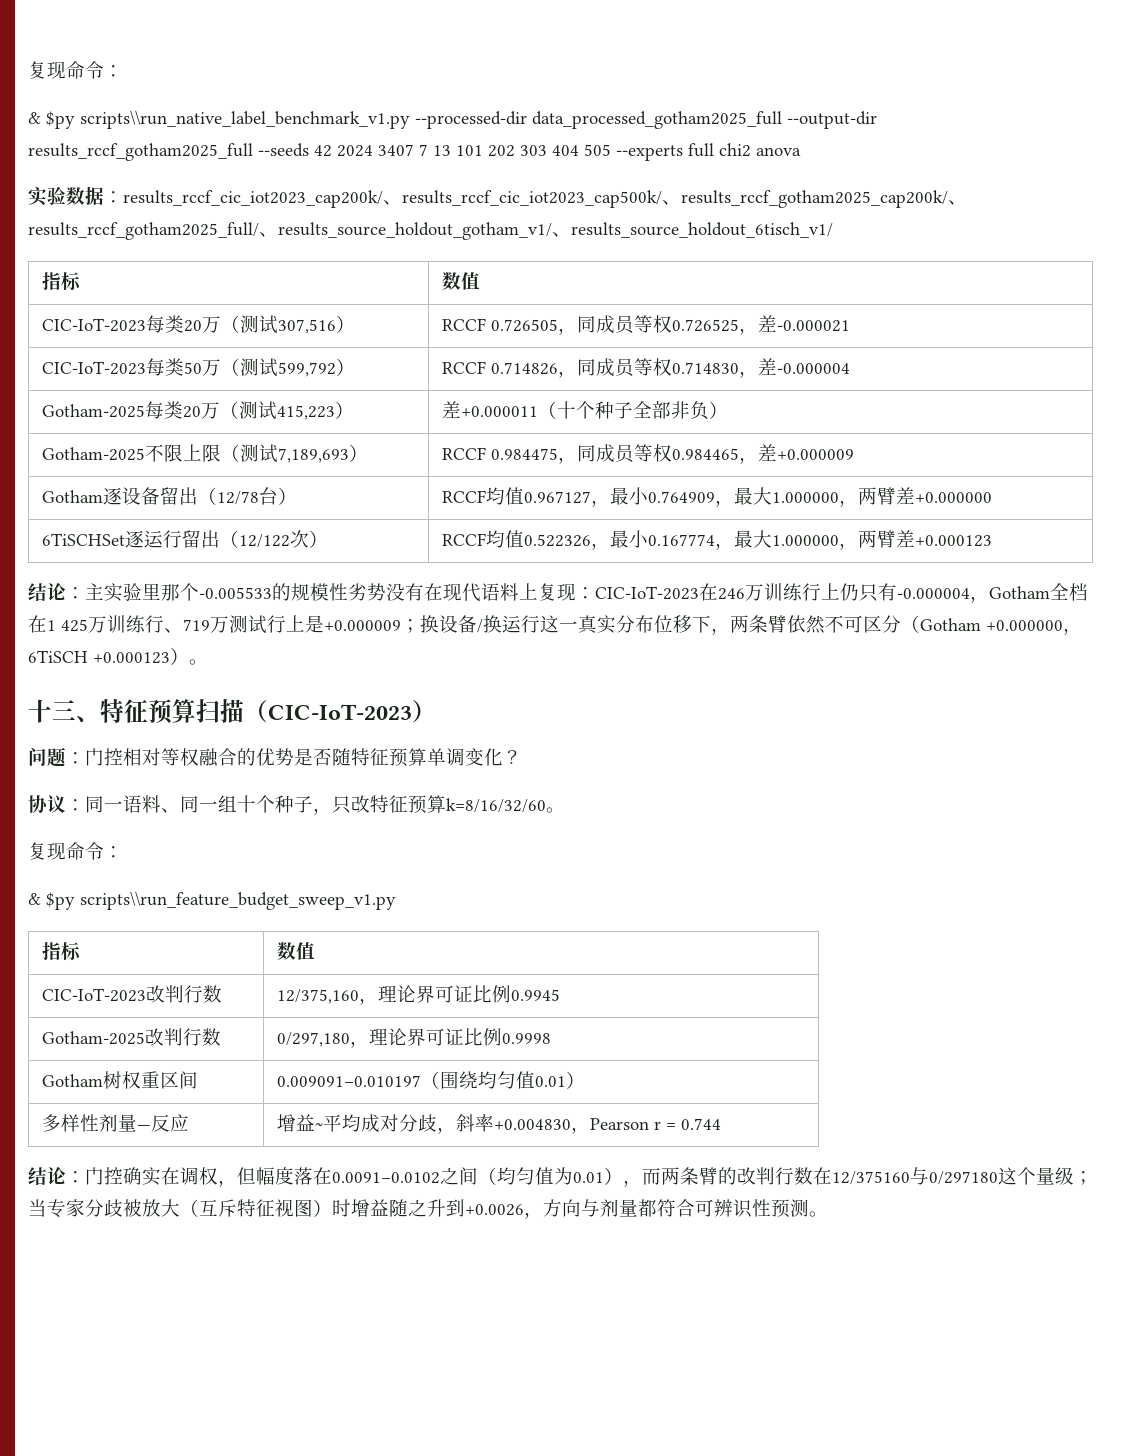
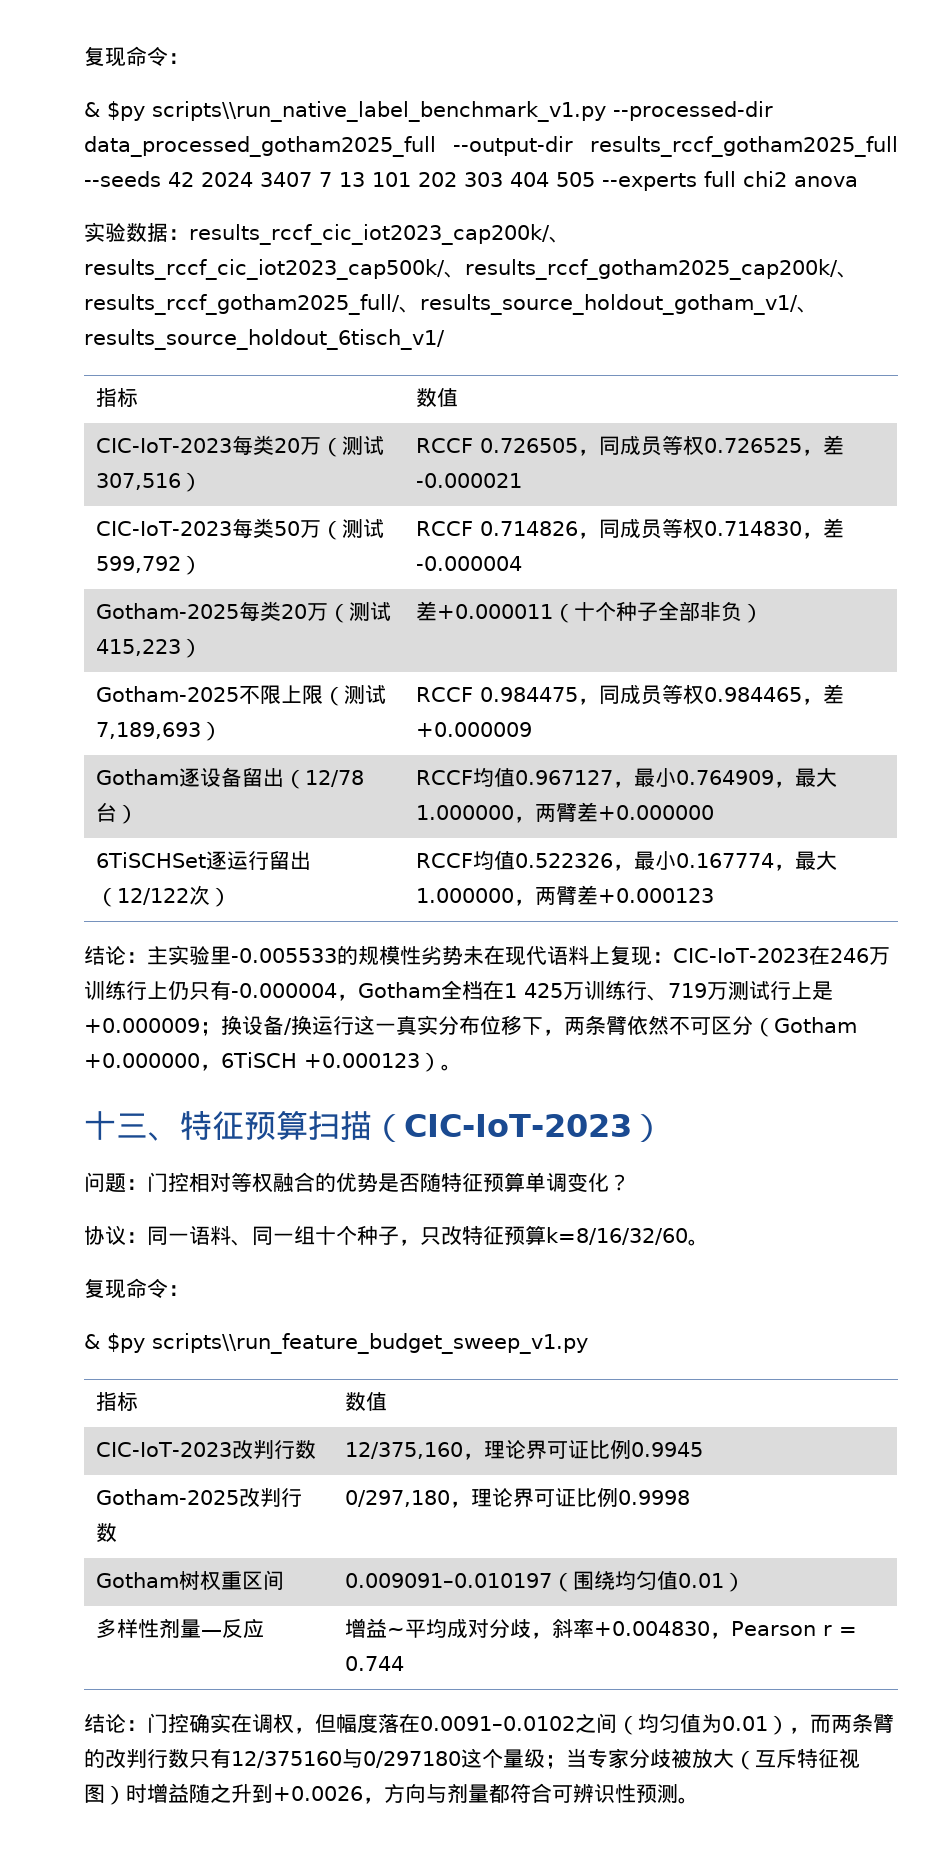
[161,583,199,601] 那个 -> (231, 955) none
[386,583,424,601] 没有 -> [463,946,484,965] 未
[813,1167,832,1185] 在 -> [189,1748,231,1768] 只有

